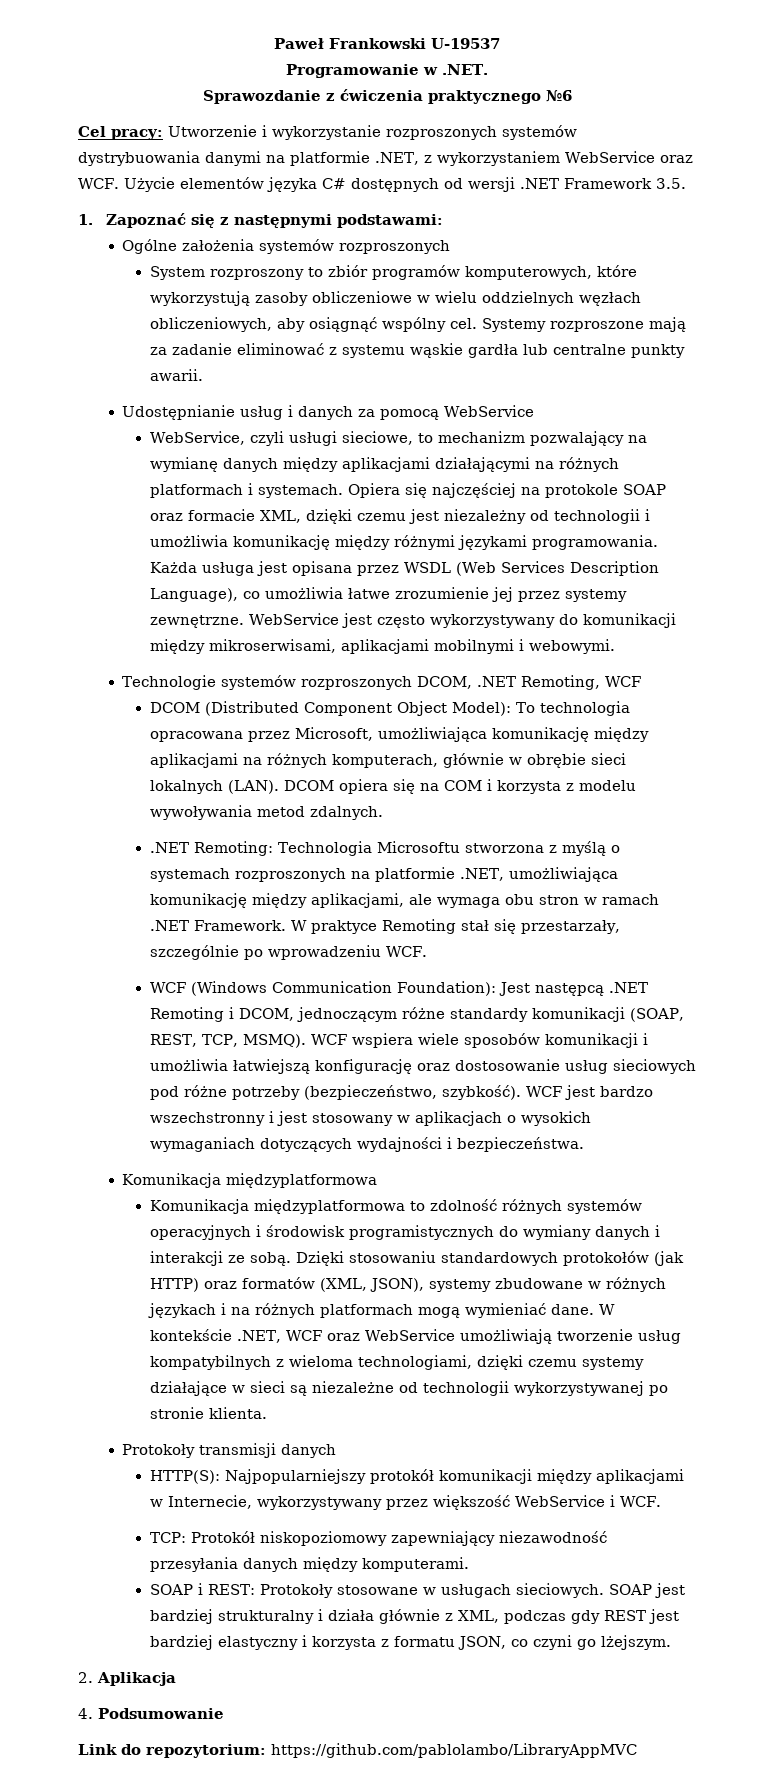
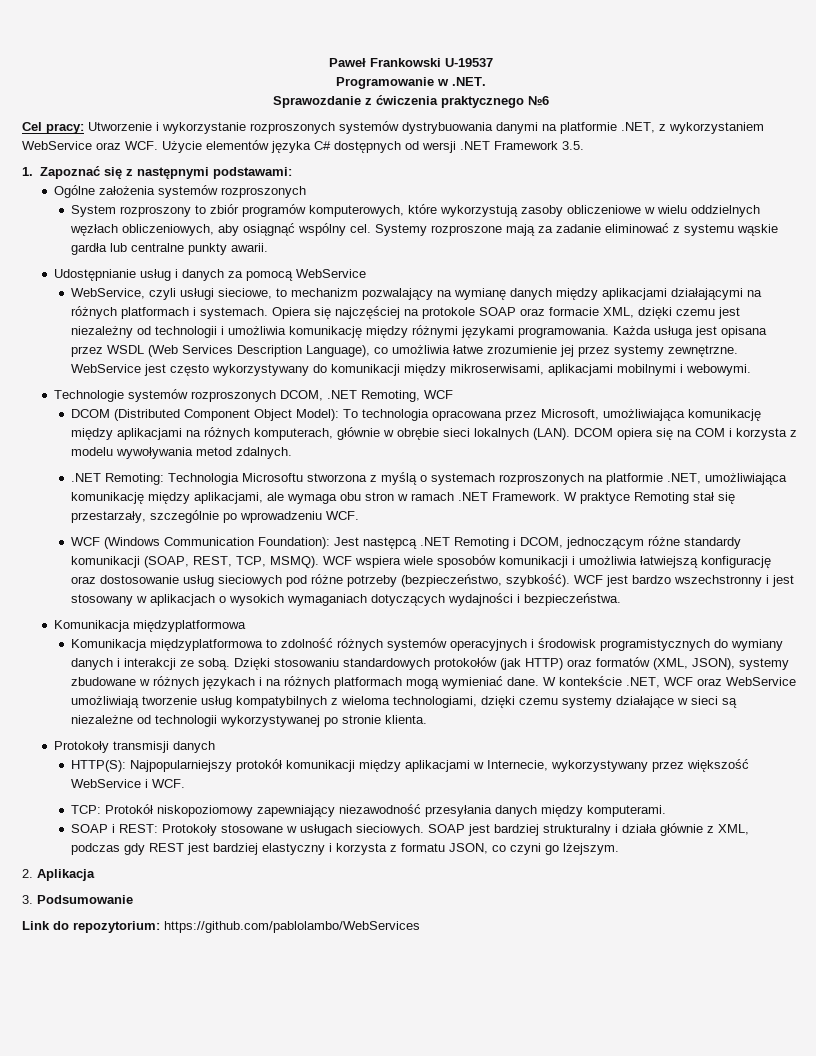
[78,1708,93,1719] 4. -> [22,895,33,904] 3.
[271,1743,637,1758] https://github.com/pablolambo/LibraryAppMVC -> [164,921,420,933] https://github.com/pablolambo/WebServices

